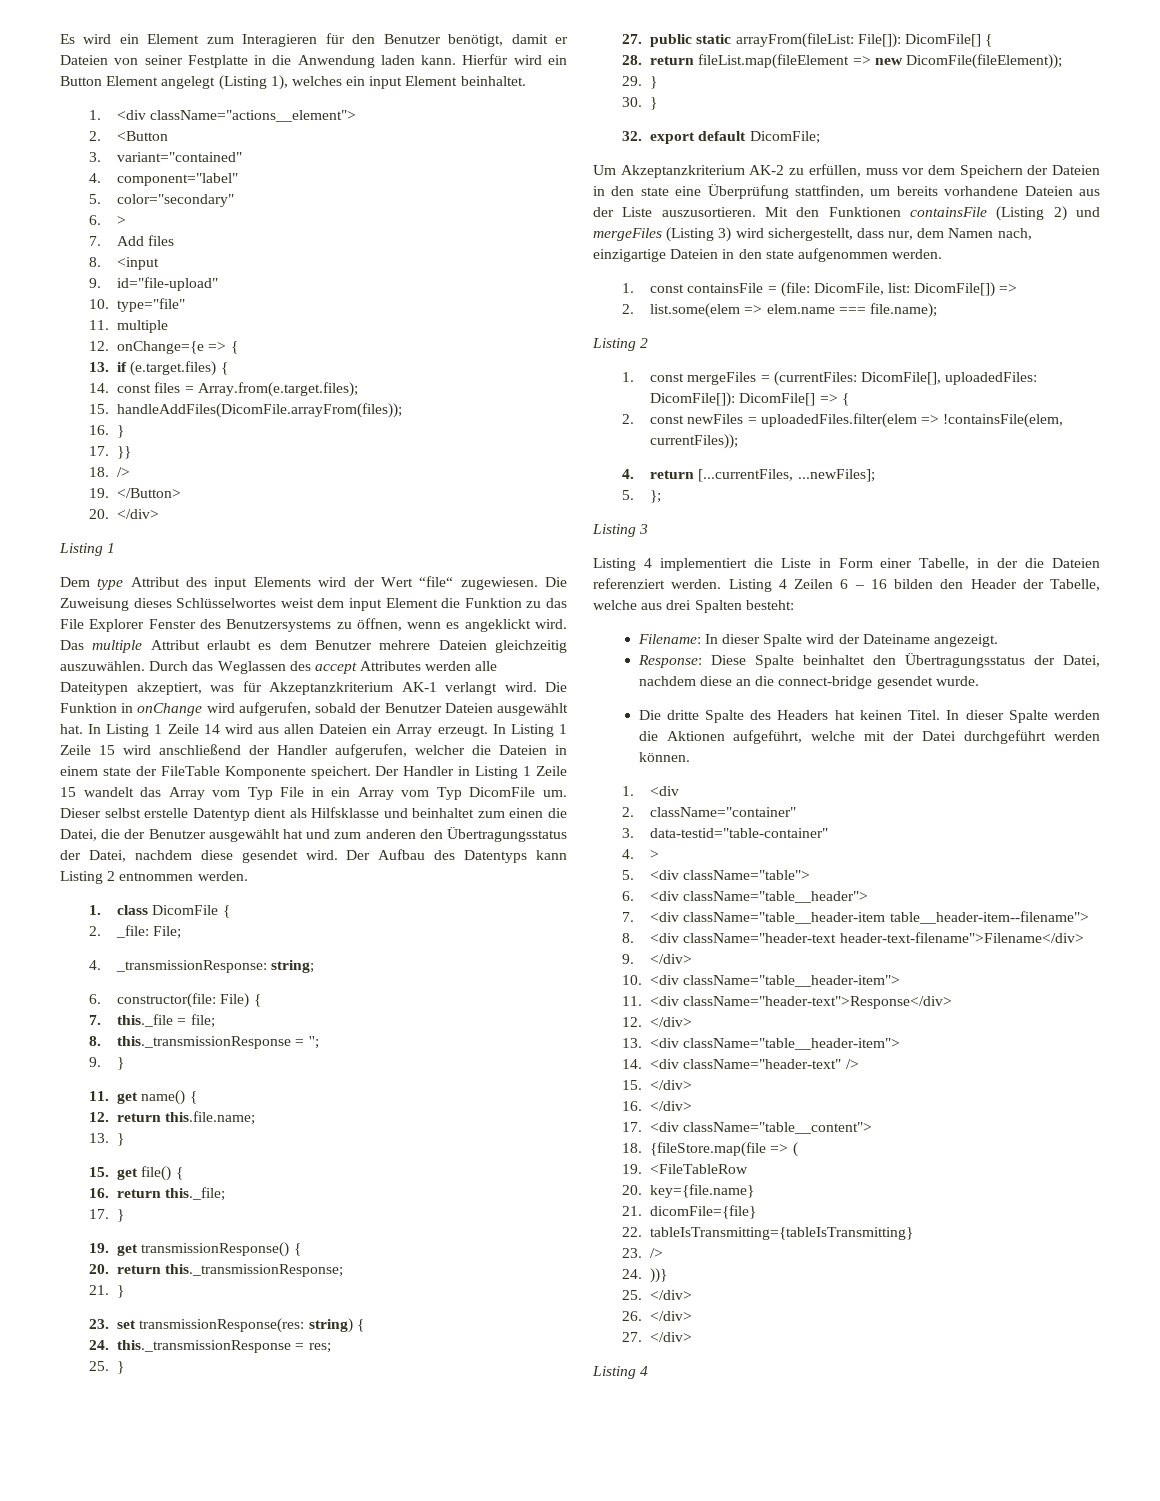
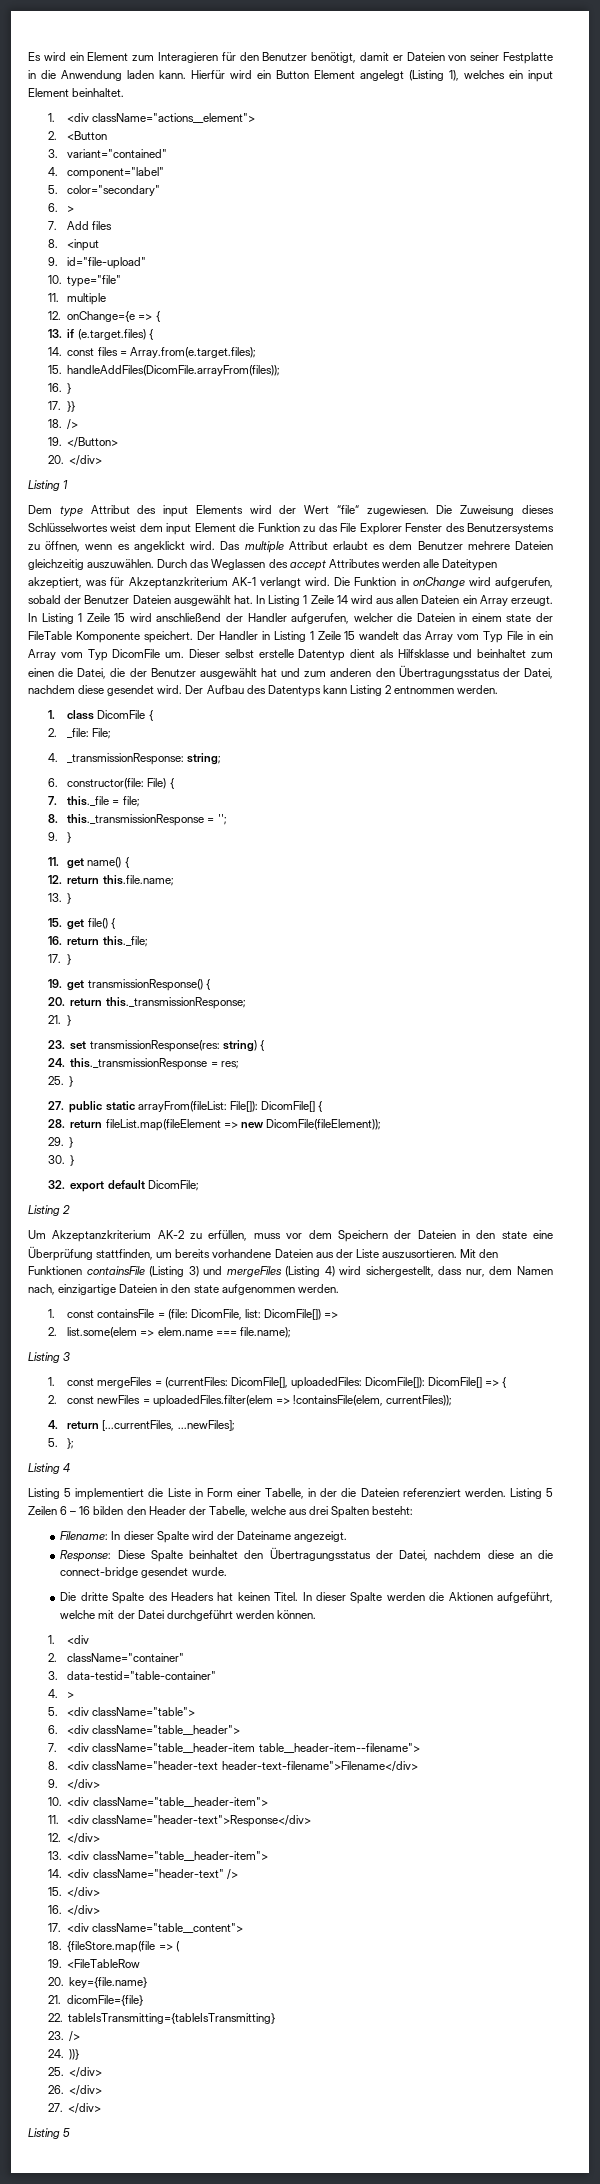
(820, 137) none -> [28,1205,71,1216] // Listing 2
[1053,206,1067,221] 2) -> [188,1266,199,1277] 3)
[718,227,732,242] 3) -> [324,1266,335,1277] 4)
[640,338,649,348] 2 -> [63,1352,71,1361] 3
[639,524,649,534] [593,558,652,571] 3 // Listing 4 -> [63,1463,71,1472] [28,1488,72,1499] 4 // Listing 5
[778,579,787,589] 4 -> [546,1488,553,1497] 5
[640,1366,649,1376] 4 -> [63,2128,71,2137] 5

